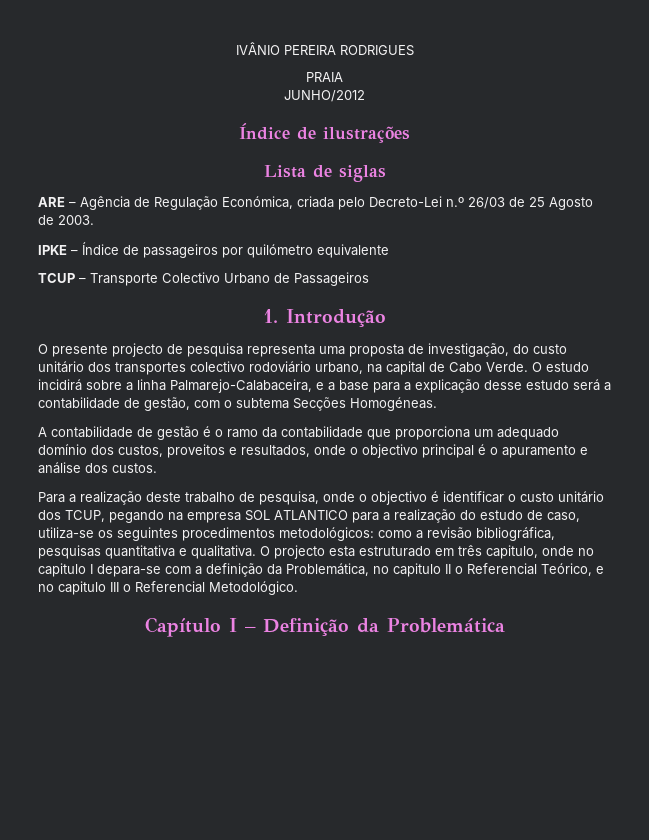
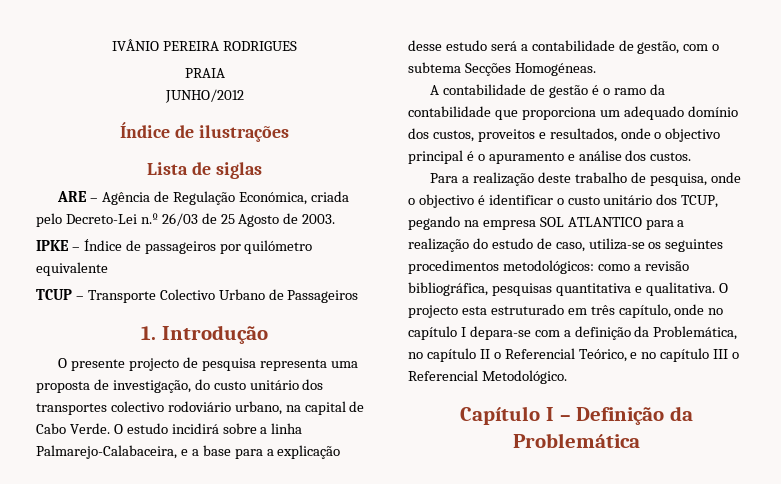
[486,545,538,559] capitulo, -> [618,304,671,318] capítulo,
[38,563,86,577] capitulo -> [408,326,457,340] capítulo
[393,563,441,577] capitulo -> [426,348,476,362] capítulo
[58,581,106,595] capitulo -> [660,348,710,362] capítulo

